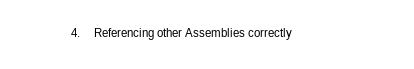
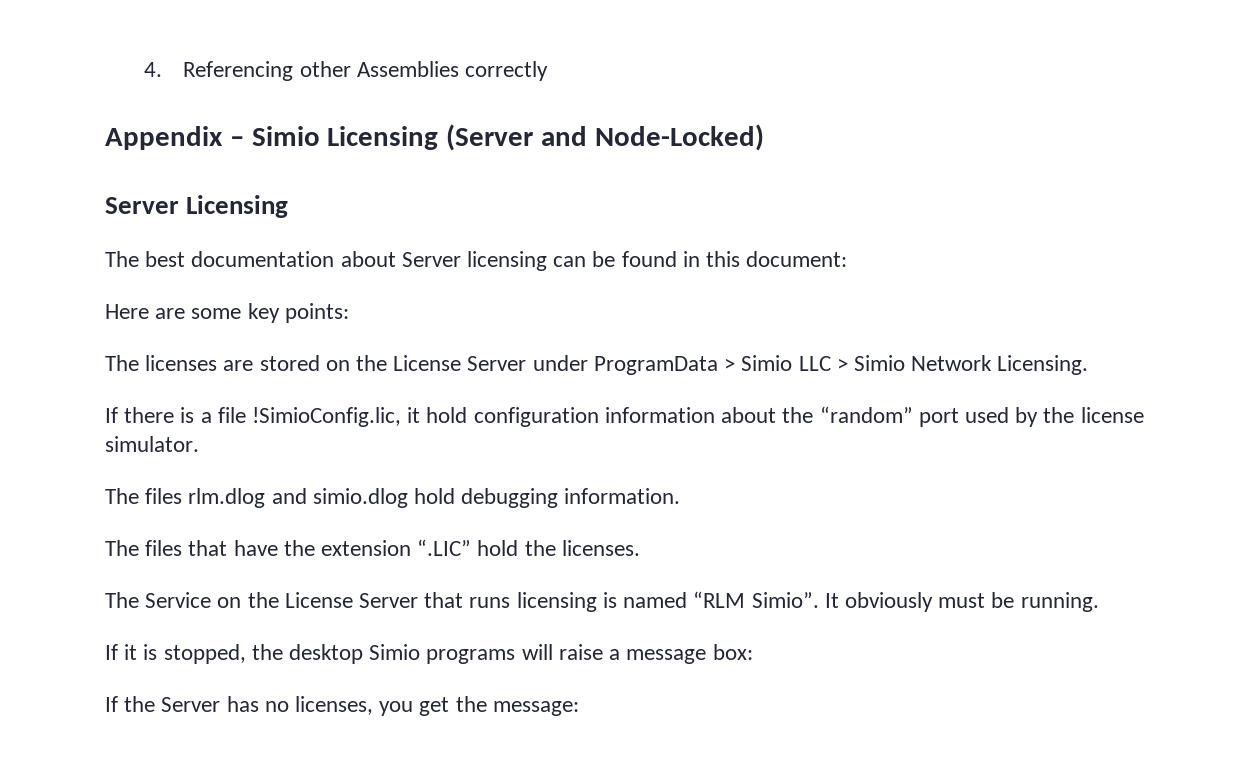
(293, 34) none -> [105,124,764,151] [105,195,289,218] [105,251,848,271] [105,303,349,323] [105,355,1089,375] [105,406,1144,427] [105,436,199,452] [105,488,681,508] [105,539,640,556] [105,591,1099,612] [105,644,753,664] [105,696,579,716] // Appendix – Simio Licensing (Server and Node-Locked) // Server Licensing // The best documentation about Server licensing can be found in this document: // Here are some key points: // The licenses are stored on the License Server under ProgramData > Simio LLC > Simio Network Licensing. // If there is a file !SimioConfig.lic, it hold configuration information about the “random” port used by the license simulator. // The files rlm.dlog and simio.dlog hold debugging information. // The files that have the extension “.LIC” hold the licenses. // The Service on the License Server that runs licensing is named “RLM Simio”. It obviously must be running. // If it is stopped, the desktop Simio programs will raise a message box: // If the Server has no licenses, you get the message:

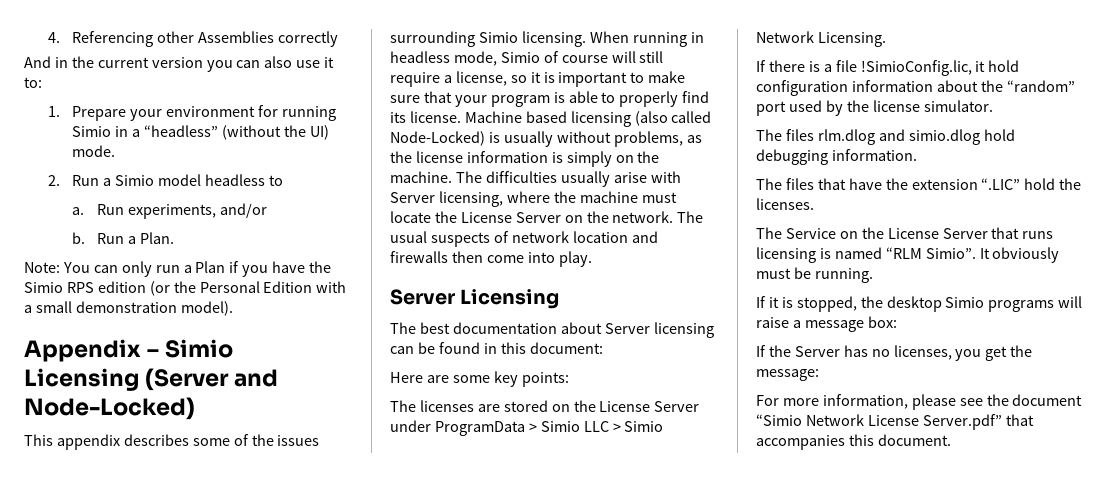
(548, 71) none -> [24,56,335,72] [24,77,42,88] [48,105,337,121] [72,125,329,140] [72,145,116,157] [48,174,284,186] [72,203,267,219] [72,232,174,244] [24,261,332,277] [24,281,347,296] [24,301,233,316] // And in the current version you can also use it to: // 1. Prepare your environment for running Simio in a “headless” (without the UI) mode. // 2. Run a Simio model headless to // a. Run experiments, and/or // b. Run a Plan. // Note: You can only run a Plan if you have the Simio RPS edition (or the Personal Edition with a small demonstration model).
(764, 137) none -> [24,434,320,450] [390,31,704,47] [390,51,664,66] [390,71,686,87] [390,91,710,107] [390,111,712,127] [390,131,702,147] [390,151,660,167] [390,171,681,187] [390,191,677,207] [390,211,704,223] [390,231,658,247] [390,251,592,267] // This appendix describes some of the issues surrounding Simio licensing. When running in headless mode, Simio of course will still require a license, so it is important to make sure that your program is able to properly find its license. Machine based licensing (also called Node-Locked) is usually without problems, as the license information is simply on the machine. The difficulties usually arise with Server licensing, where the machine must locate the License Server on the network. The usual suspects of network location and firewalls then come into play.
(579, 708) none -> [756,394,1083,410] [756,414,1034,430] [756,434,951,450] // For more information, please see the document “Simio Network License Server.pdf” that accompanies this document.

